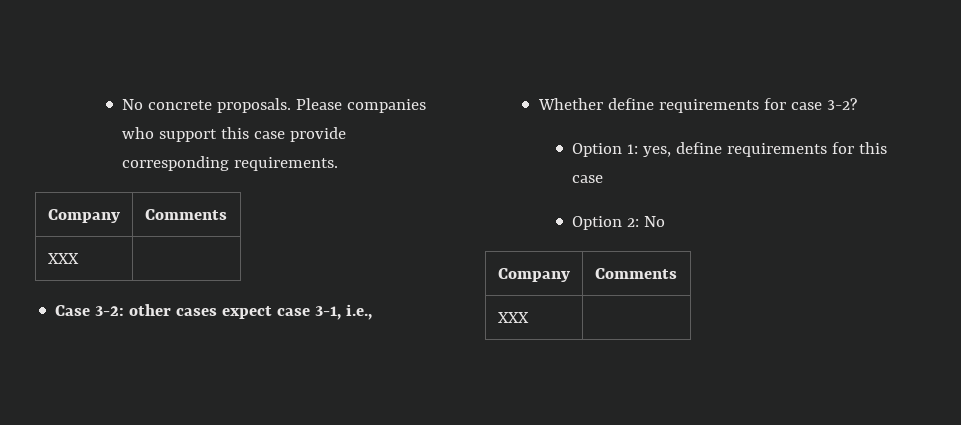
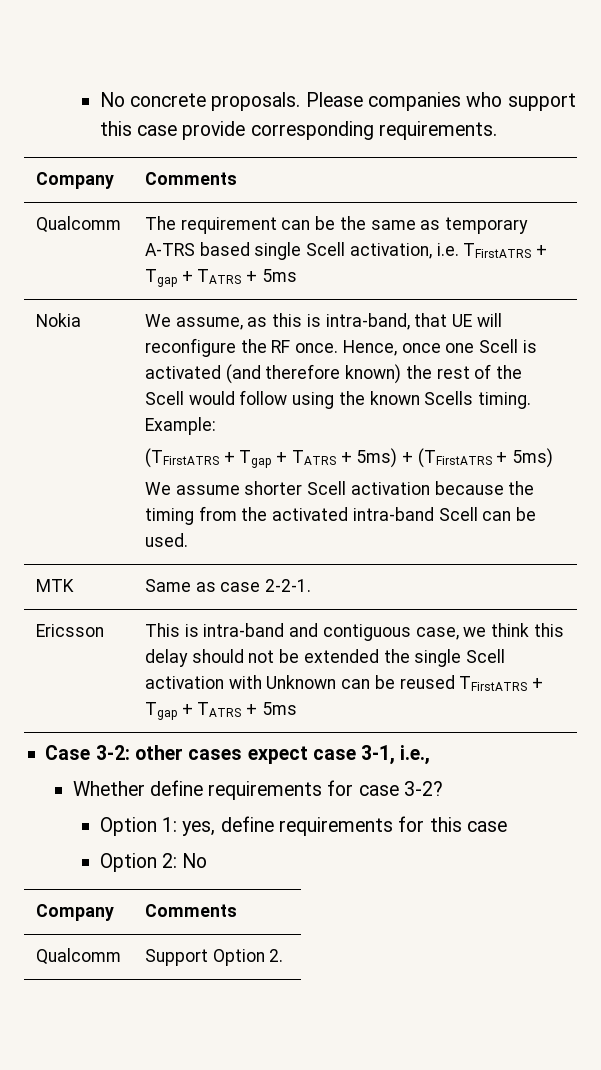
[47,253,79,264] XXX | -> [35,216,121,233] [144,216,529,234] [144,242,548,260] [144,269,297,287] [35,313,81,327] [144,313,502,330] [144,338,537,357] [144,364,523,384] [144,390,532,409] [144,417,216,435] [144,448,554,468] [144,481,535,495] [144,506,537,525] [144,533,188,547] [35,579,74,592] [144,579,312,592] [35,624,104,637] [144,623,564,641] [144,649,506,667] [144,675,544,691] [144,702,297,720] Qualcomm | The requirement can be the same as temporary A-TRS based single Scell activation, i.e. TFirstATRS + Tgap + TATRS + 5ms // Nokia | We assume, as this is intra-band, that UE will reconfigure the RF once. Hence, once one Scell is activated (and therefore known) the rest of the Scell would follow using the known Scells timing. Example: // (TFirstATRS + Tgap + TATRS + 5ms) + (TFirstATRS + 5ms) // We assume shorter Scell activation because the timing from the activated intra-band Scell can be used. // MTK | Same as case 2-2-1. // Ericsson | This is intra-band and contiguous case, we think this delay should not be extended the single Scell activation with Unknown can be reused TFirstATRS + Tgap + TATRS + 5ms
[497,312,529,323] XXX | -> [35,948,121,965] [144,949,284,966] Qualcomm | Support Option 2.

